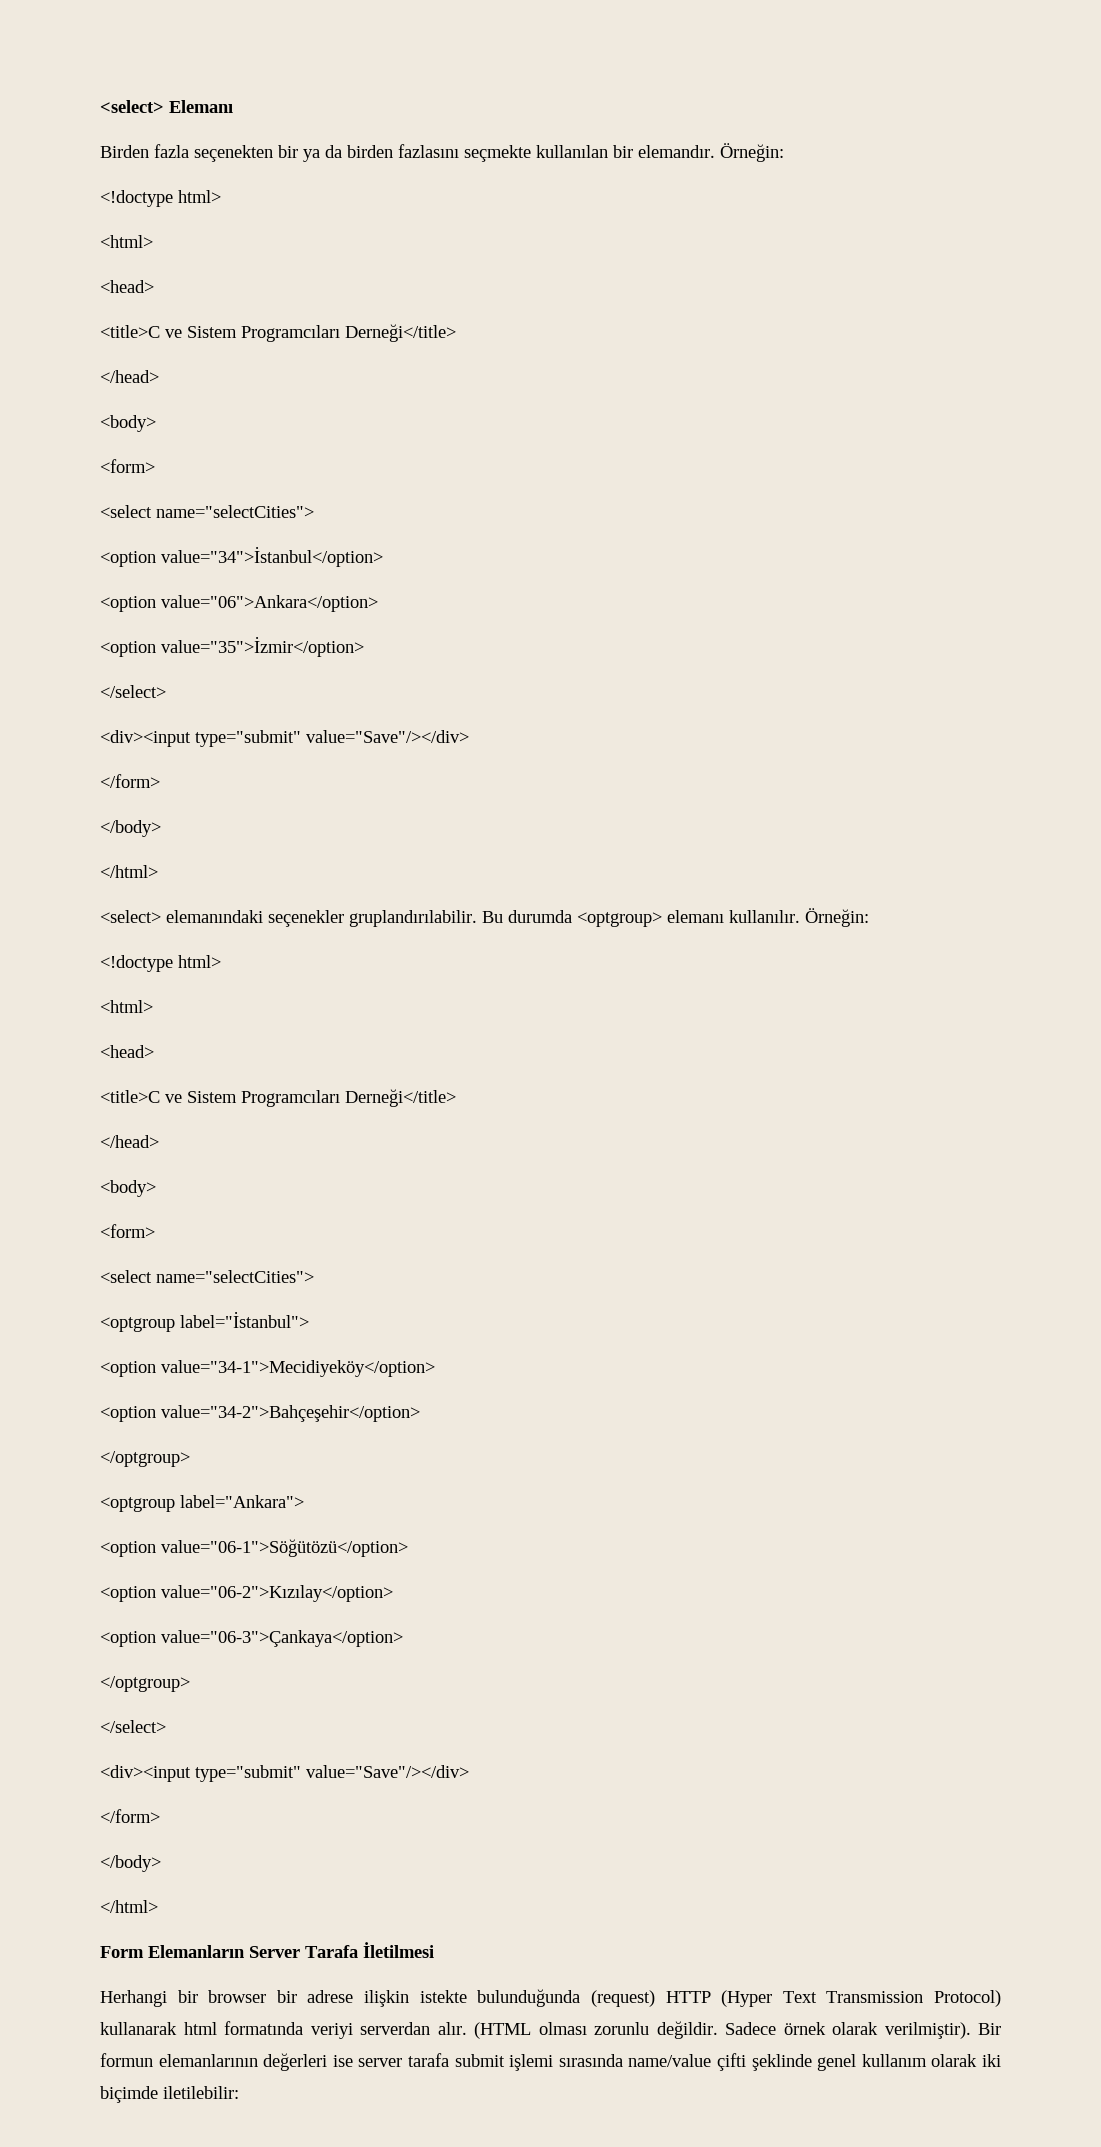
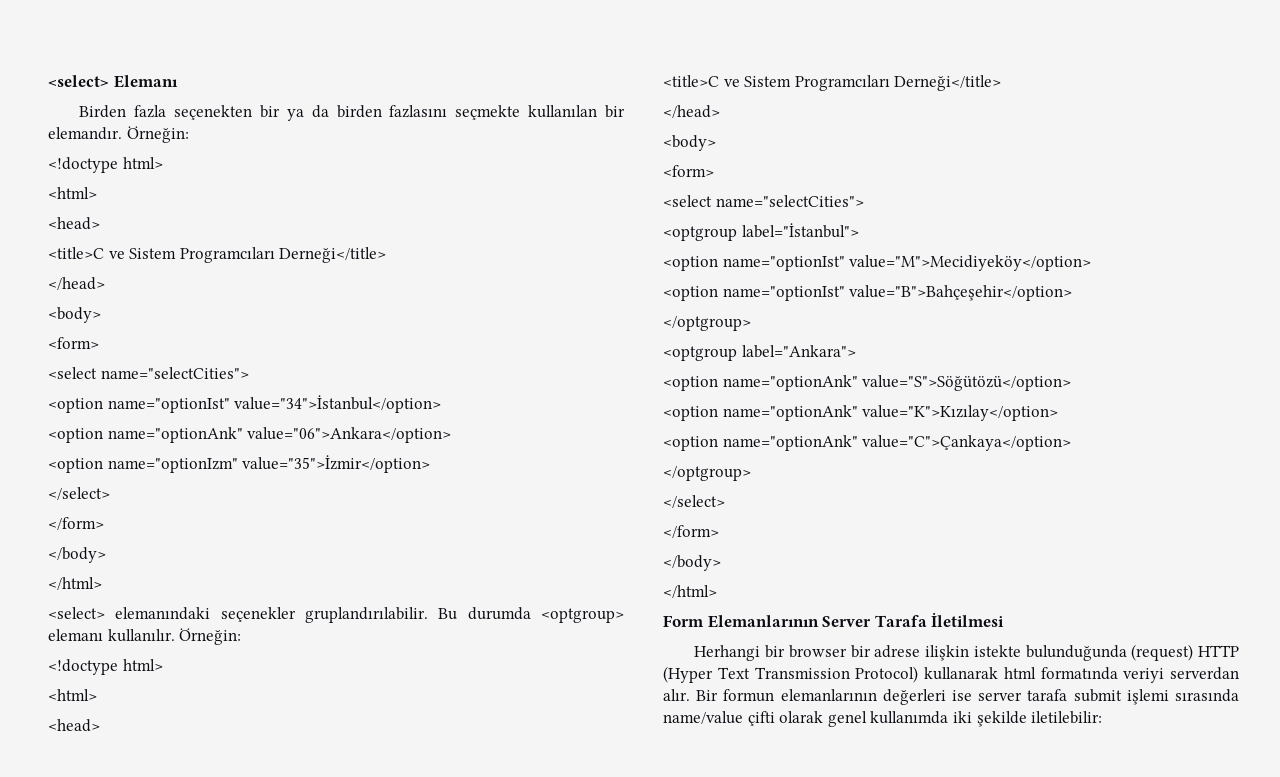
(156, 559) none -> [107,398,230,413] name="optionIst"
(156, 604) none -> [107,427,243,443] name="optionAnk"
(156, 649) none -> [107,458,238,473] name="optionIzm"
[100,730,469,747] // <div><input type="submit" value="Save"/></div> -> (110, 493) none
[161,1360,435,1377] [100,1405,420,1422] value="34-1">Mecidiyeköy</option> // <option value="34-2">Bahçeşehir</option> -> [722,255,1092,271] [663,285,1073,301] name="optionIst" value="M">Mecidiyeköy</option> // <option name="optionIst" value="B">Bahçeşehir</option>
[161,1539,408,1557] [100,1585,393,1602] [100,1630,403,1647] value="06-1">Söğütözü</option> // <option value="06-2">Kızılay</option> // <option value="06-3">Çankaya</option> -> [722,375,1072,391] [663,405,1059,421] [663,435,1072,451] name="optionAnk" value="S">Söğütözü</option> // <option name="optionAnk" value="K">Kızılay</option> // <option name="optionAnk" value="C">Çankaya</option>
[100,1765,469,1782] // <div><input type="submit" value="Save"/></div> -> (725, 501) none
[148,1945,245,1958] Elemanların -> [707,615,819,628] Elemanlarının
[474,2021,971,2039] (HTML olması zorunlu değildir. Sadece örnek olarak verilmiştir). -> (690, 695) none
[751,2054,1002,2071] [100,2086,158,2103] şeklinde genel kullanım olarak iki biçimde -> [779,711,1027,727] olarak genel kullanımda iki şekilde

